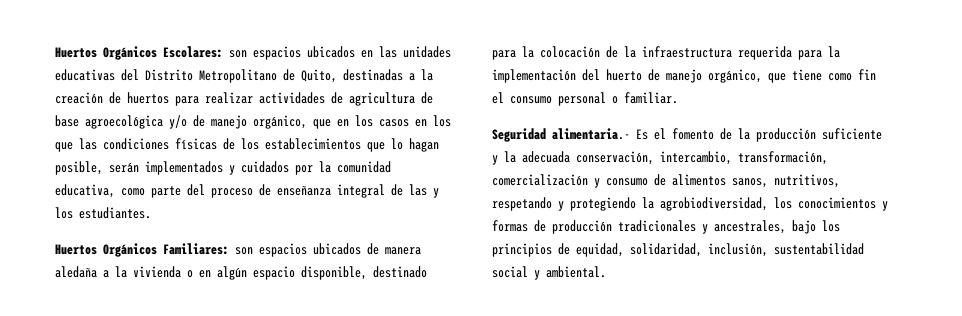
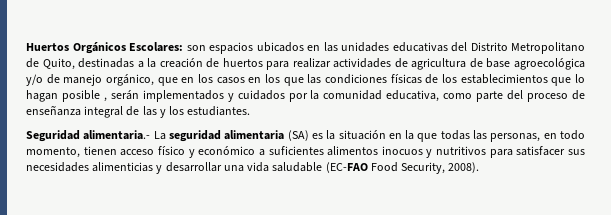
[55,161,103,175] posible, -> [61,90,107,102] posible ,
[55,243,421,257] [55,266,427,280] [492,46,840,60] [492,69,876,83] [492,92,678,106] [492,128,882,142] [492,151,828,165] [492,174,840,188] [492,197,888,211] [492,220,840,234] [492,243,864,257] [492,266,606,280] Huertos Orgánicos Familiares: son espacios ubicados de manera aledaña a la vivienda o en algún espacio disponible, destinado para la colocación de la infraestructura requerida para la implementación del huerto de manejo orgánico, que tiene como fin el consumo personal o familiar. // Seguridad alimentaria.- Es el fomento de la producción suficiente y la adecuada conservación, intercambio, transformación, comercialización y consumo de alimentos sanos, nutritivos, respetando y protegiendo la agrobiodiversidad, los conocimientos y formas de producción tradicionales y ancestrales, bajo los principios de equidad, solidaridad, inclusión, sustentabilidad social y ambiental. -> [26,130,585,142] [26,146,586,158] [26,162,480,174] Seguridad alimentaria.- La seguridad alimentaria (SA) es la situación en la que todas las personas, en todo momento, tienen acceso físico y económico a suficientes alimentos inocuos y nutritivos para satisfacer sus necesidades alimenticias y desarrollar una vida saludable (EC-FAO Food Security, 2008).

